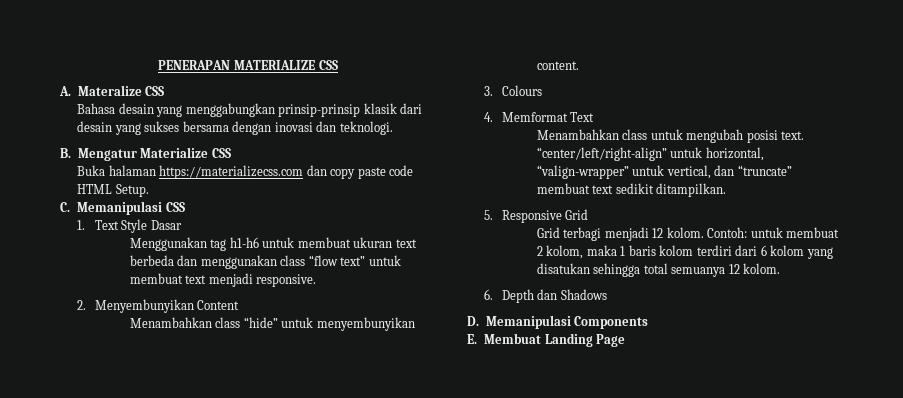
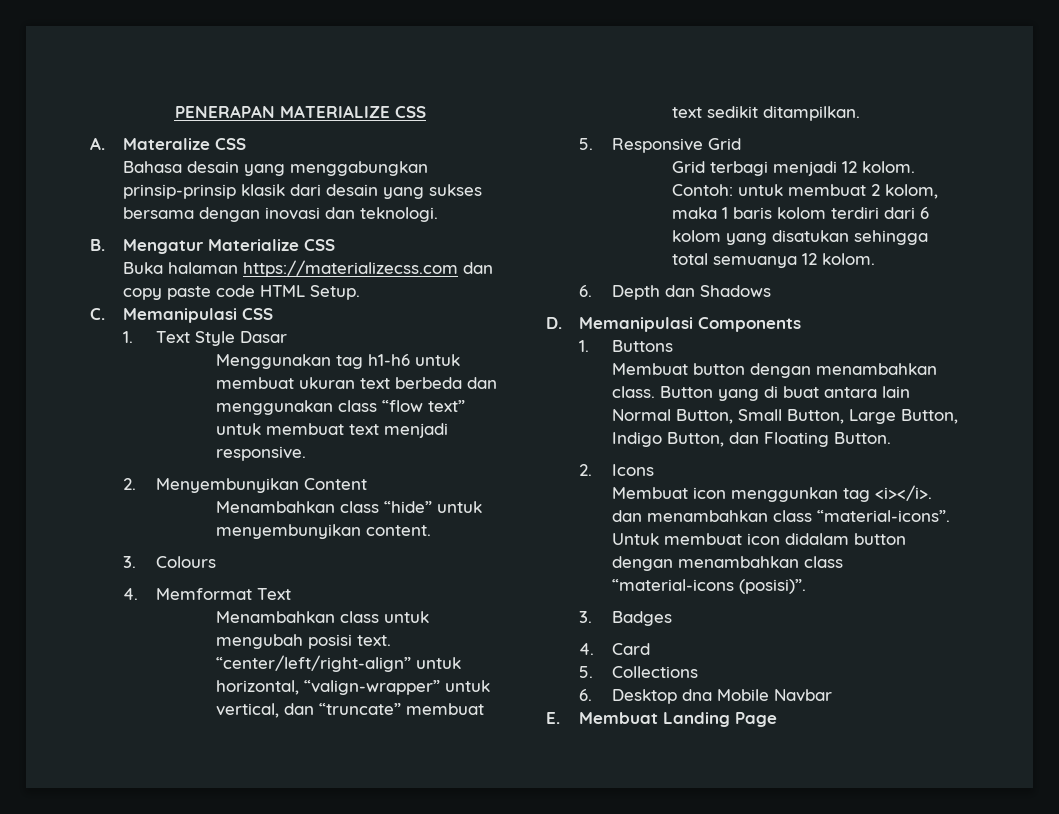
(649, 322) none -> [579,340,674,352] [612,363,938,378] [612,386,911,401] [612,409,959,424] [612,432,892,447] [579,464,655,476] [612,485,933,502] [612,510,951,522] [612,533,907,545] [612,556,844,571] [612,579,807,594] [579,611,673,626] [579,643,651,655] [579,666,699,678] [579,689,833,704] // 1. Buttons // Membuat button dengan menambahkan class. Button yang di buat antara lain Normal Button, Small Button, Large Button, Indigo Button, dan Floating Button. // 2. Icons // Membuat icon menggunkan tag <i></i>. dan menambahkan class “material-icons”. Untuk membuat icon didalam button dengan menambahkan class “material-icons (posisi)”. // 3. Badges // 4. Card // 5. Collections // 6. Desktop dna Mobile Navbar

